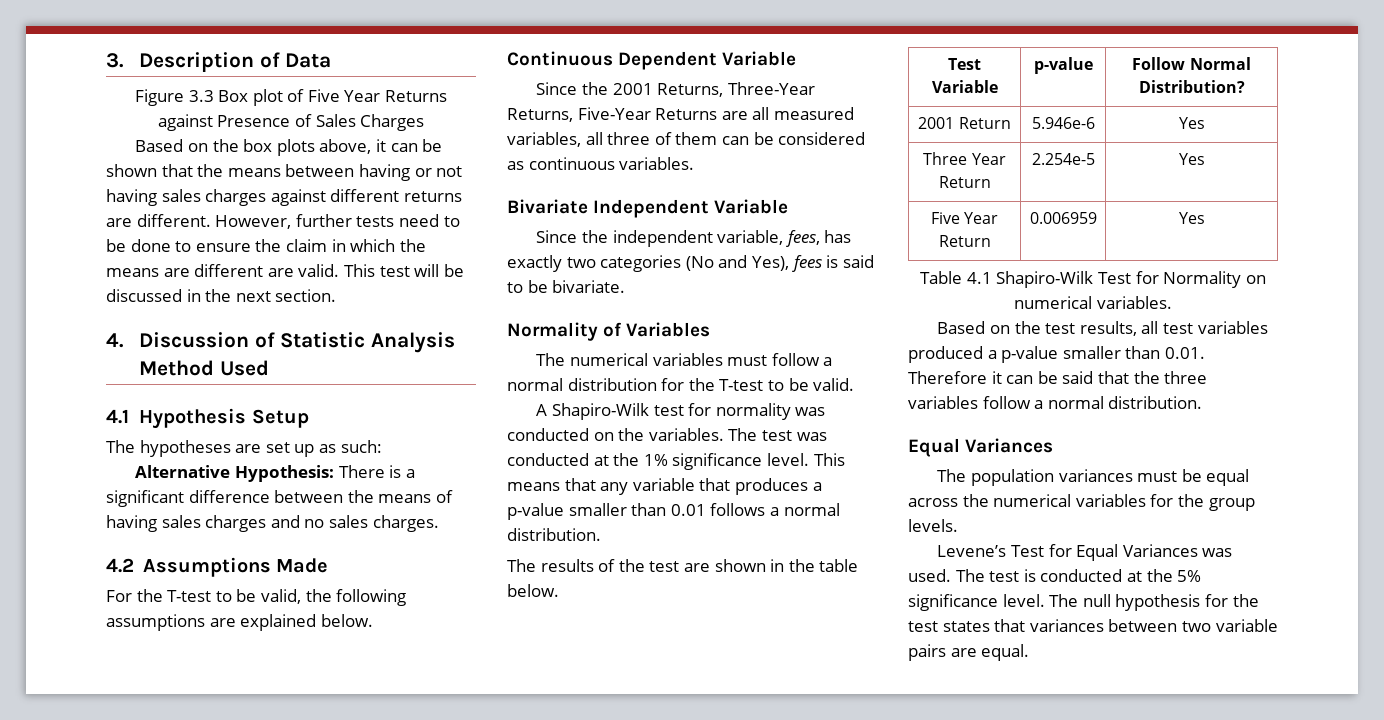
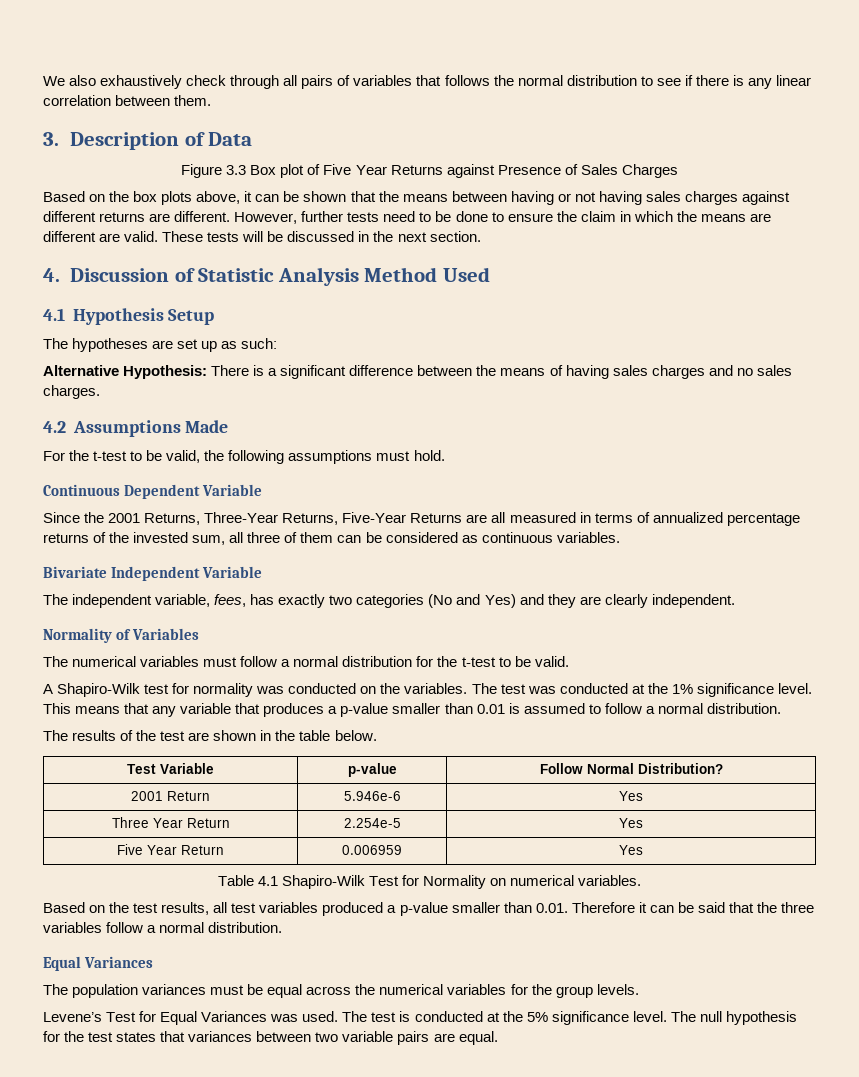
(106, 60) none -> [43,75,811,89] [43,95,212,106] We also exhaustively check through all pairs of variables that follows the normal distribution to see if there is any linear correlation between them. //
[343,264,410,277] This test -> [162,231,240,242] These tests
[167,590,212,602] T-test -> [93,451,128,461] t-test
[209,614,373,631] are explained below. -> [376,450,445,461] must hold.
[507,132,581,147] variables, -> [579,512,800,526] [43,532,226,545] in terms of annualized percentage returns of the invested sum,
[536,230,609,243] Since the -> [43,594,68,605] The
[751,255,874,272] [507,280,626,293] Yes), fees is said to be bivariate. -> [484,594,735,608] Yes) and they are clearly independent.
[719,379,764,391] T-test -> [461,657,496,667] t-test
[710,503,766,516] follows -> [508,703,642,714] is assumed to follow

